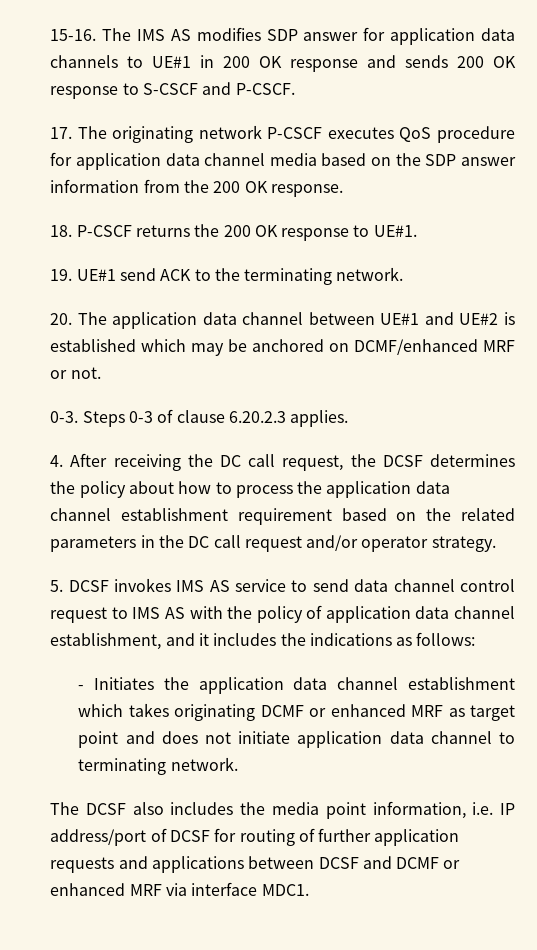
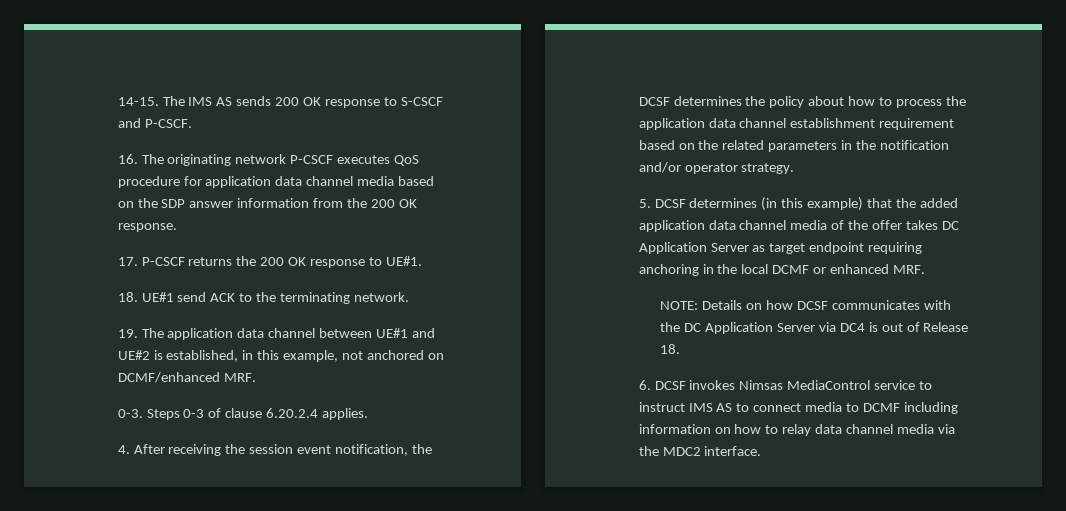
[50,29,97,41] 15-16. -> [117,97,159,106] 14-15.
[196,27,515,45] [50,55,397,72] modifies SDP answer for application data channels to UE#1 in 200 OK response and -> (233, 101) none
[50,127,73,139] 17. -> [117,154,138,164] 16.
[50,225,73,237] 18. -> [117,257,138,266] 17.
[50,269,73,281] 19. -> [117,292,138,302] 18.
[50,313,73,325] 20. -> [117,329,138,338] 19.
[50,339,515,356] [50,367,101,379] established which may be anchored on DCMF/enhanced MRF or not. -> [166,350,444,362] [117,372,256,383] established, in this example, not anchored on DCMF/enhanced MRF.
[228,411,286,423] 6.20.2.3 -> [266,408,319,418] 6.20.2.4
[220,454,344,471] DC call request, -> [249,444,409,456] session event notification,
[188,535,302,552] DC call request -> [879,140,949,150] notification
[113,578,515,592] [50,605,516,623] [50,632,476,650] [78,677,515,694] [78,703,515,721] [78,731,515,748] [78,757,238,775] [50,801,515,819] [50,828,460,846] [50,856,461,873] [50,882,309,896] invokes IMS AS service to send data channel control request to IMS AS with the policy of application data channel establishment, and it includes the indications as follows: // - Initiates the application data channel establishment which takes originating DCMF or enhanced MRF as target point and does not initiate application data channel to terminating network. // The DCSF also includes the media point information, i.e. IP address/port of DCSF for routing of further application requests and applications between DCSF and DCMF or enhanced MRF via interface MDC1. -> [689,197,958,211] [638,220,959,232] [638,242,923,254] [638,264,925,276] [660,300,951,310] [660,322,969,334] [660,344,681,354] [638,380,933,390] [638,402,958,414] [638,424,955,436] [638,446,762,456] determines (in this example) that the added application data channel media of the offer takes DC Application Server as target endpoint requiring anchoring in the local DCMF or enhanced MRF. // NOTE: Details on how DCSF communicates with the DC Application Server via DC4 is out of Release 18. // 6. DCSF invokes Nimsas MediaControl service to instruct IMS AS to connect media to DCMF including information on how to relay data channel media via the MDC2 interface.

